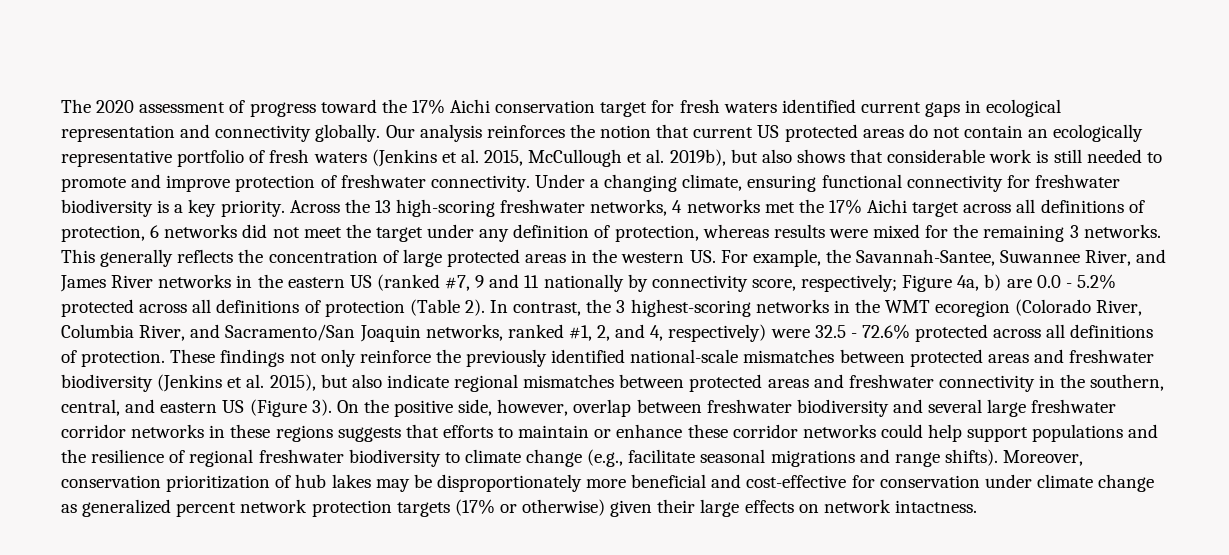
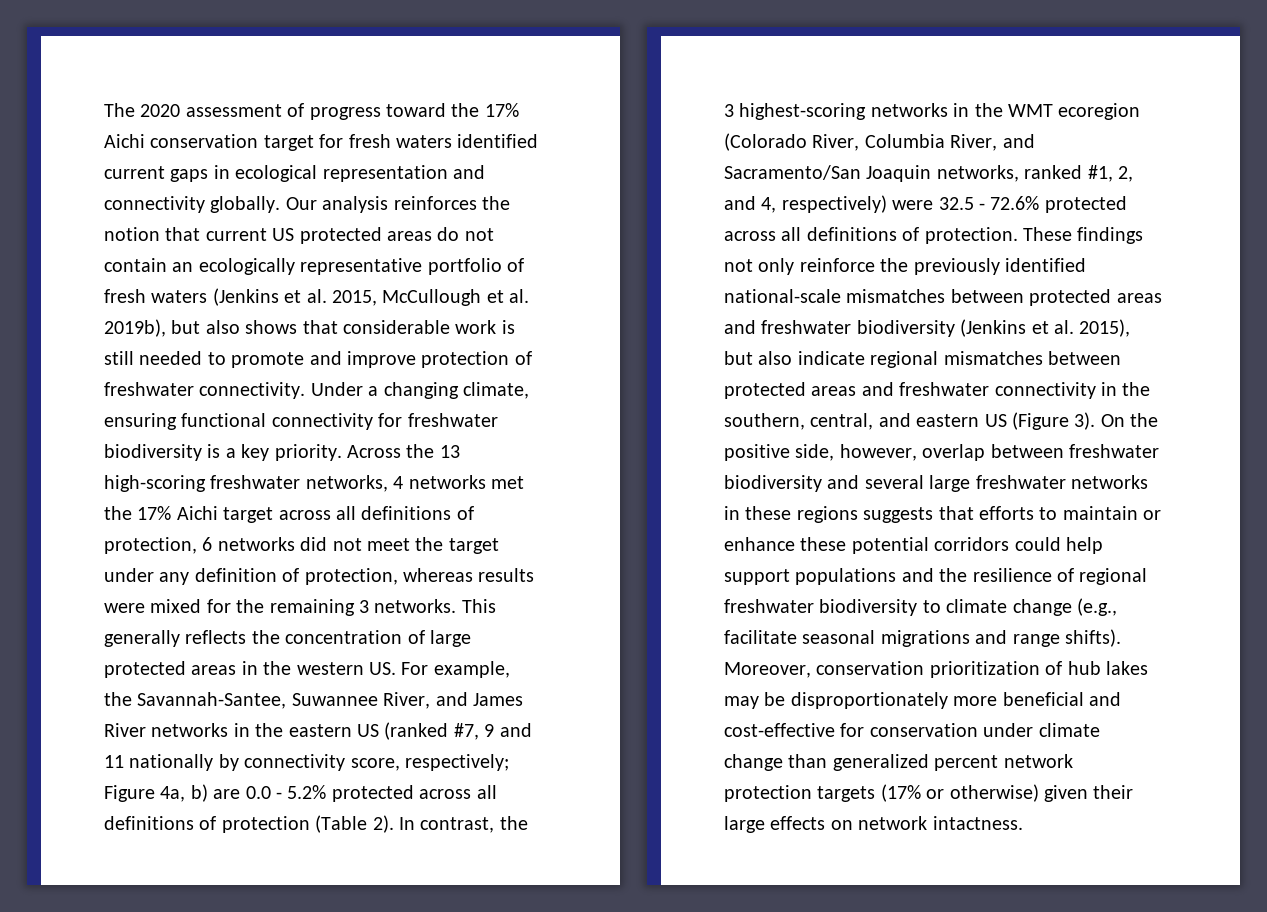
[61,424,126,438] corridor -> (1066, 482) none
[732,424,876,438] corridor networks -> [851,537,1010,554] potential corridors
[61,504,77,513] as -> [788,754,828,768] than

